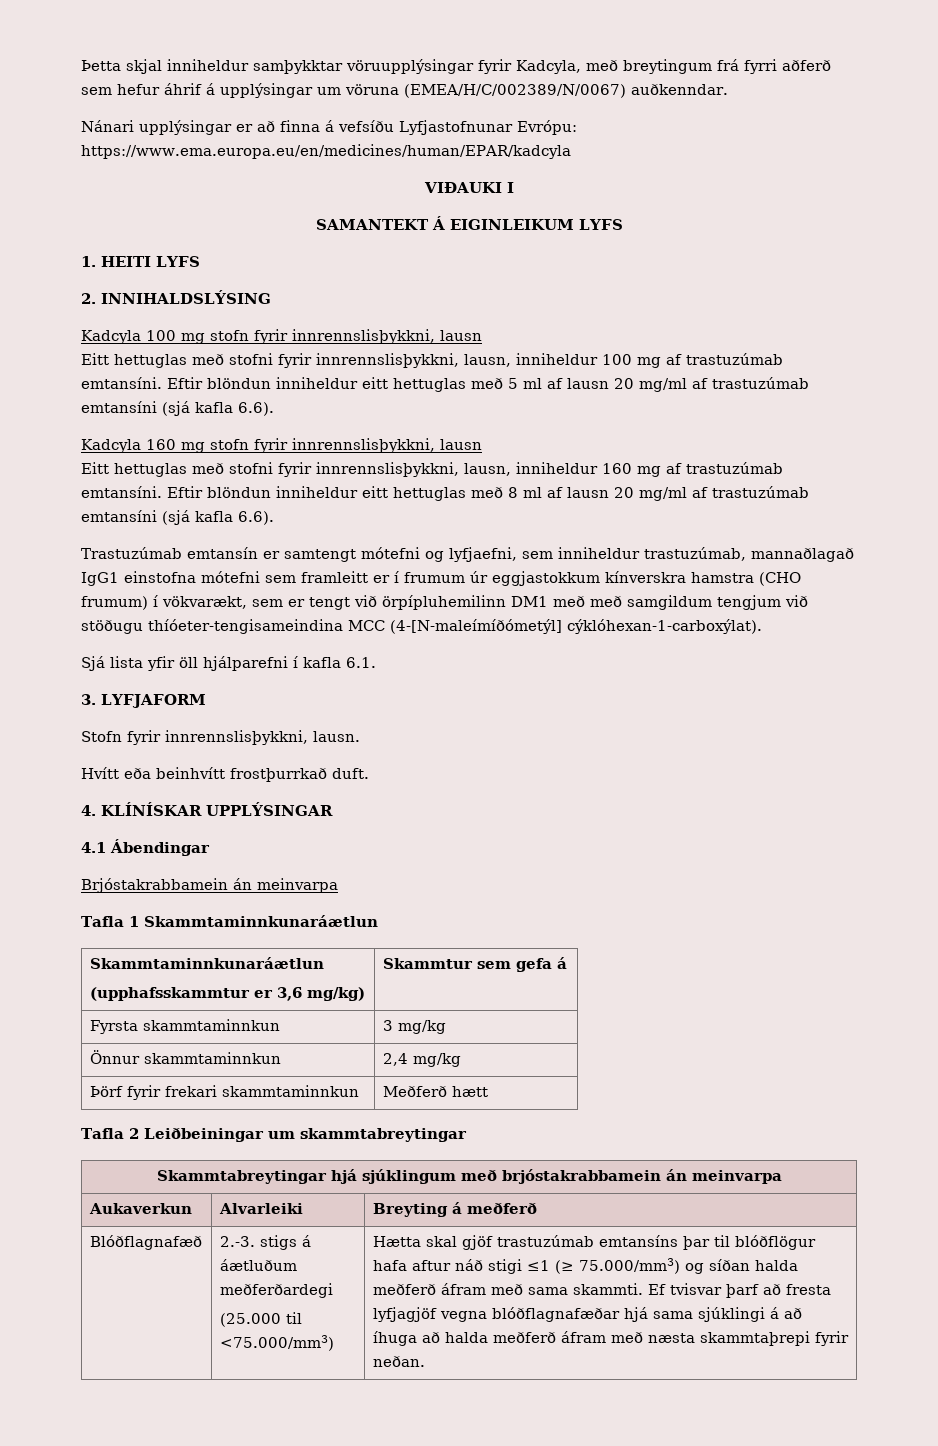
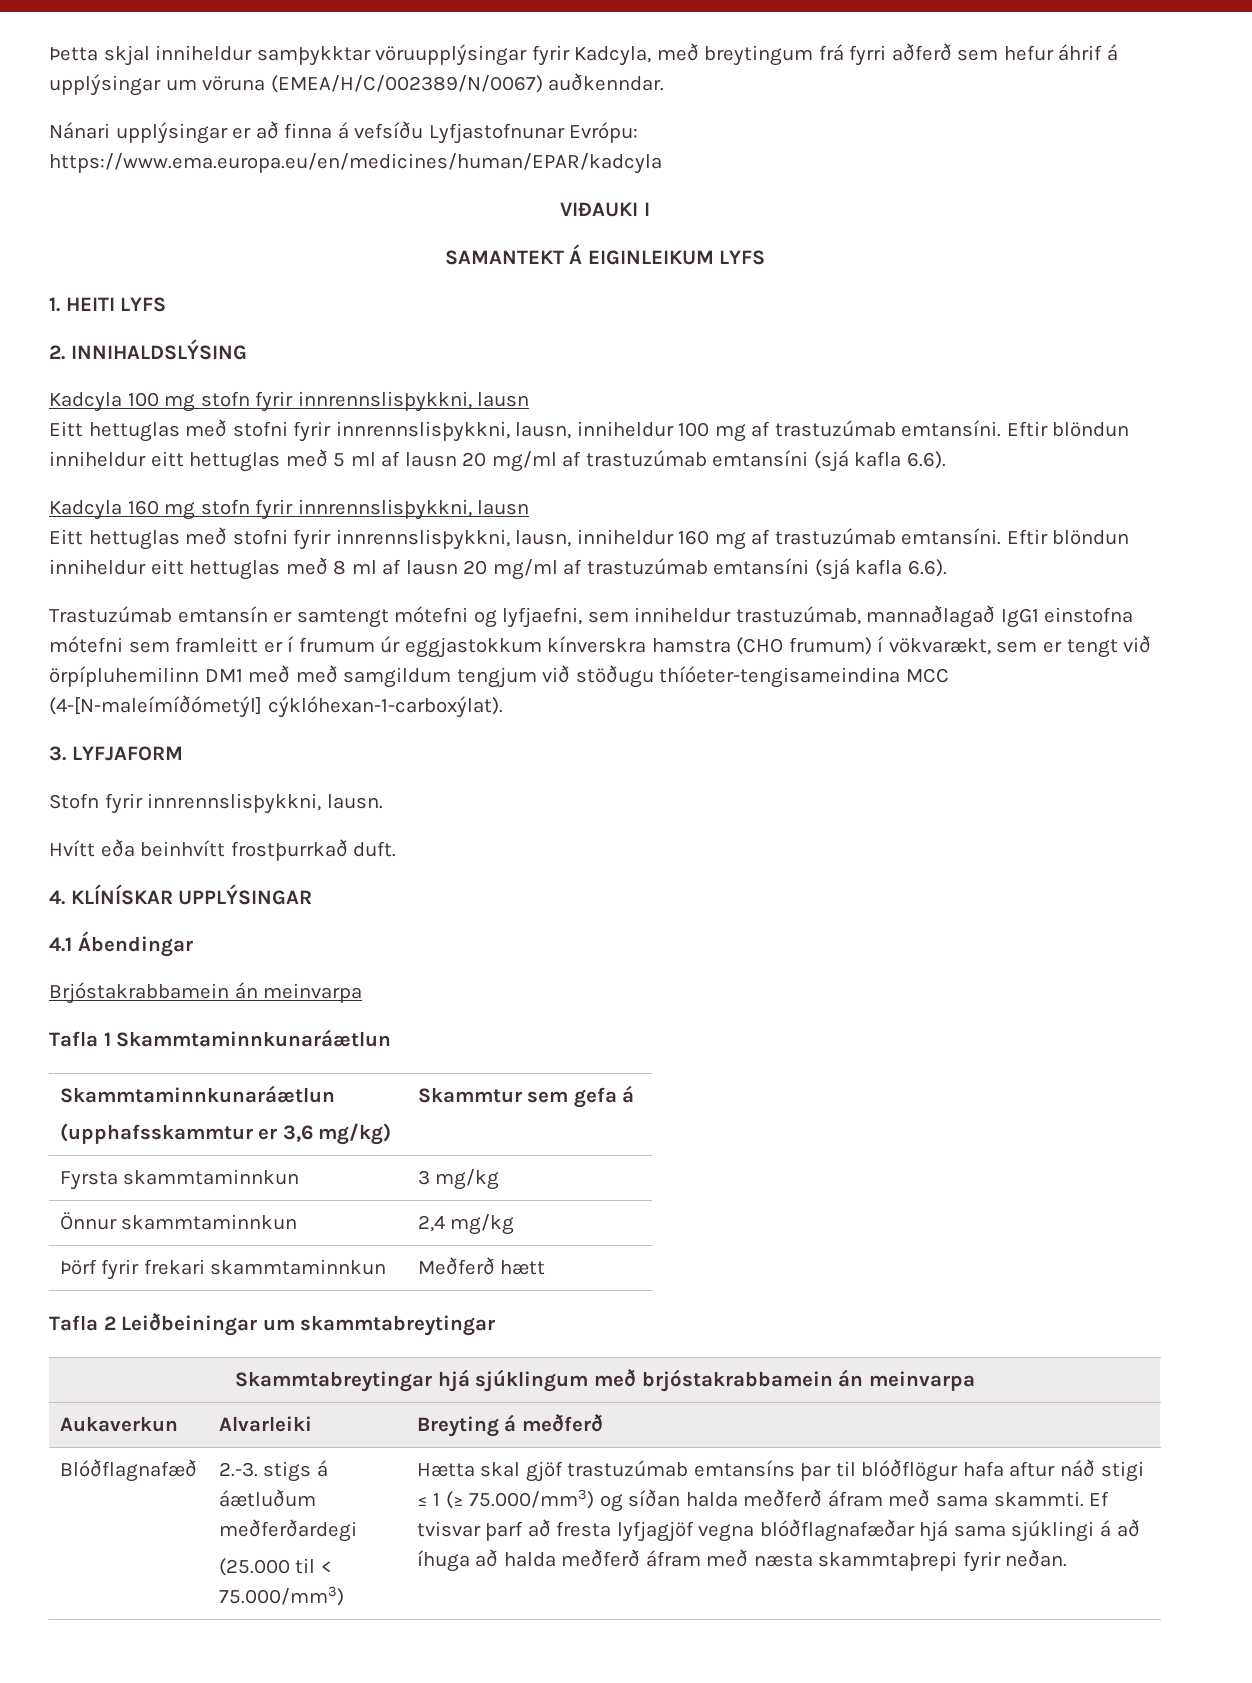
[81,656,376,671] // Sjá lista yfir öll hjálparefni í kafla 6.1. -> (503, 707) none
[219,1335,334,1351] <75.000/mm3) -> [320,1561,332,1573] [218,1586,344,1606] < 75.000/mm3)
[526,1260,550,1271] ≤1 -> [416,1493,441,1506] ≤ 1

